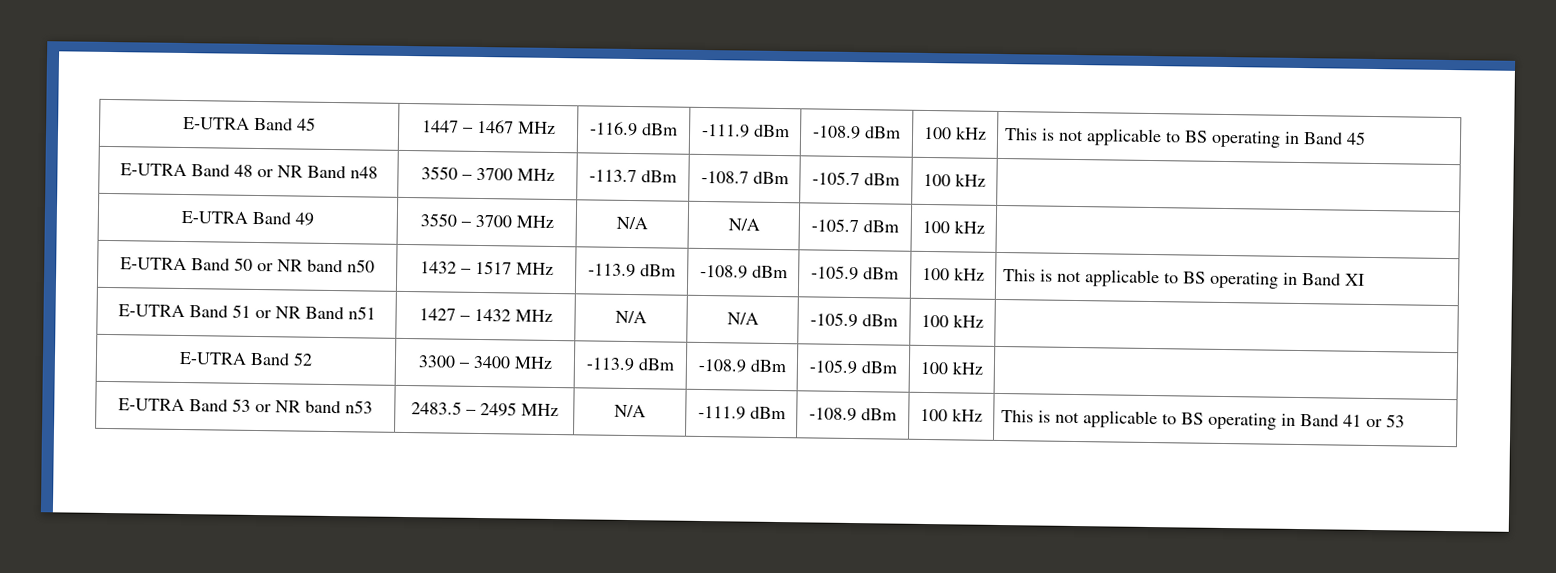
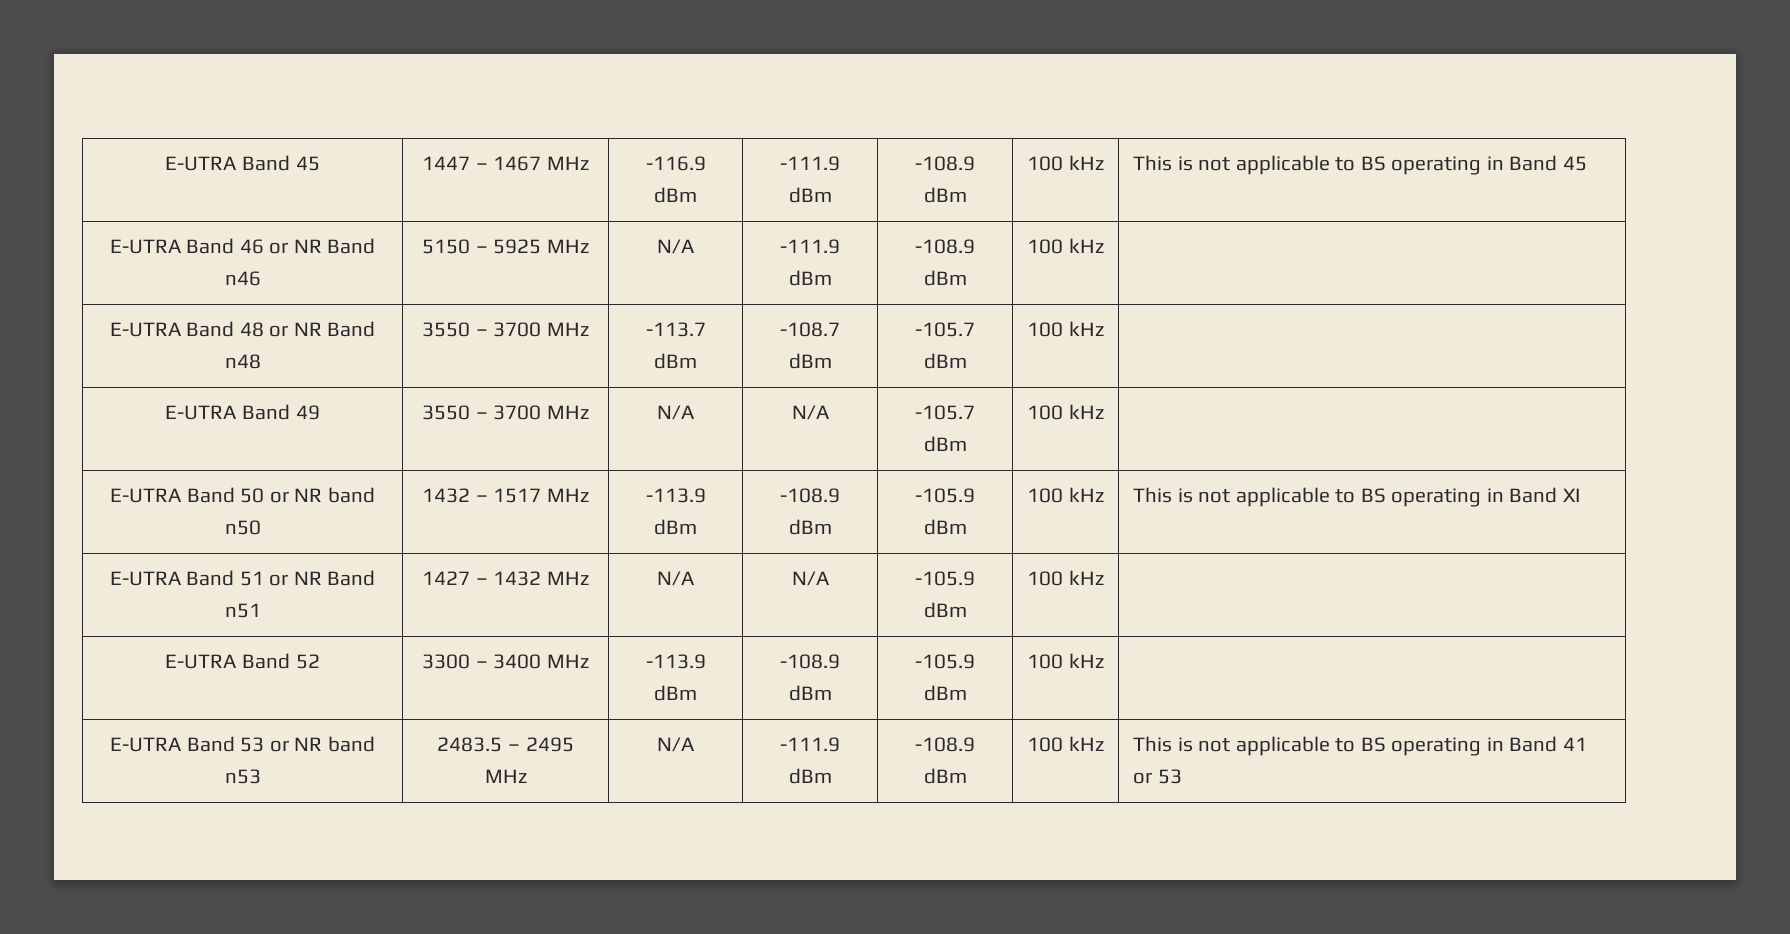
(1366, 138) none -> [109,238,376,254] [224,271,261,286] [422,239,589,254] [657,239,695,254] [780,239,840,254] [788,270,832,286] [915,239,975,254] [923,270,967,286] [1027,238,1104,254] // E-UTRA Band 46 or NR Band n46 | 5150 – 5925 MHz | N/A | -111.9 dBm | -108.9 dBm | 100 kHz |

